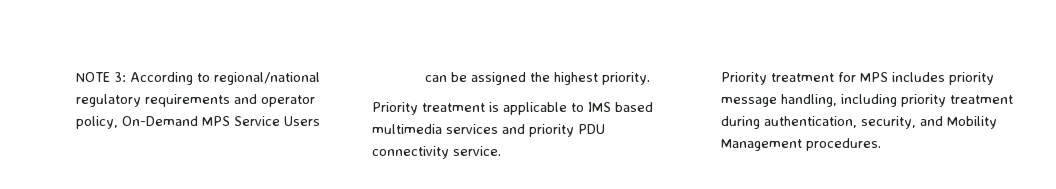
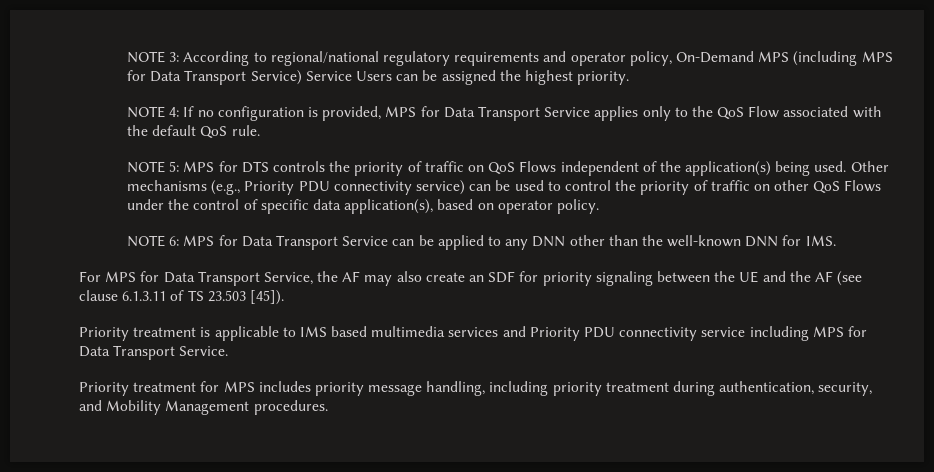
(231, 121) none -> [793,51,893,66] [127,70,302,85] (including MPS for Data Transport Service)
(651, 78) none -> [127,106,882,121] [127,125,260,139] [127,161,889,176] [127,180,882,195] [127,199,599,214] [127,235,836,250] [79,271,863,286] [79,290,284,305] // NOTE 4: If no configuration is provided, MPS for Data Transport Service applies only to the QoS Flow associated with the default QoS rule. // NOTE 5: MPS for DTS controls the priority of traffic on QoS Flows independent of the application(s) being used. Other mechanisms (e.g., Priority PDU connectivity service) can be used to control the priority of traffic on other QoS Flows under the control of specific data application(s), based on operator policy. // NOTE 6: MPS for Data Transport Service can be applied to any DNN other than the well-known DNN for IMS. // For MPS for Data Transport Service, the AF may also create an SDF for priority signaling between the UE and the AF (see clause 6.1.3.11 of TS 23.503 [45]).
[529,124,605,137] [372,146,501,159] priority PDU connectivity service. -> [529,326,867,341] [79,345,229,360] Priority PDU connectivity service including MPS for Data Transport Service.

